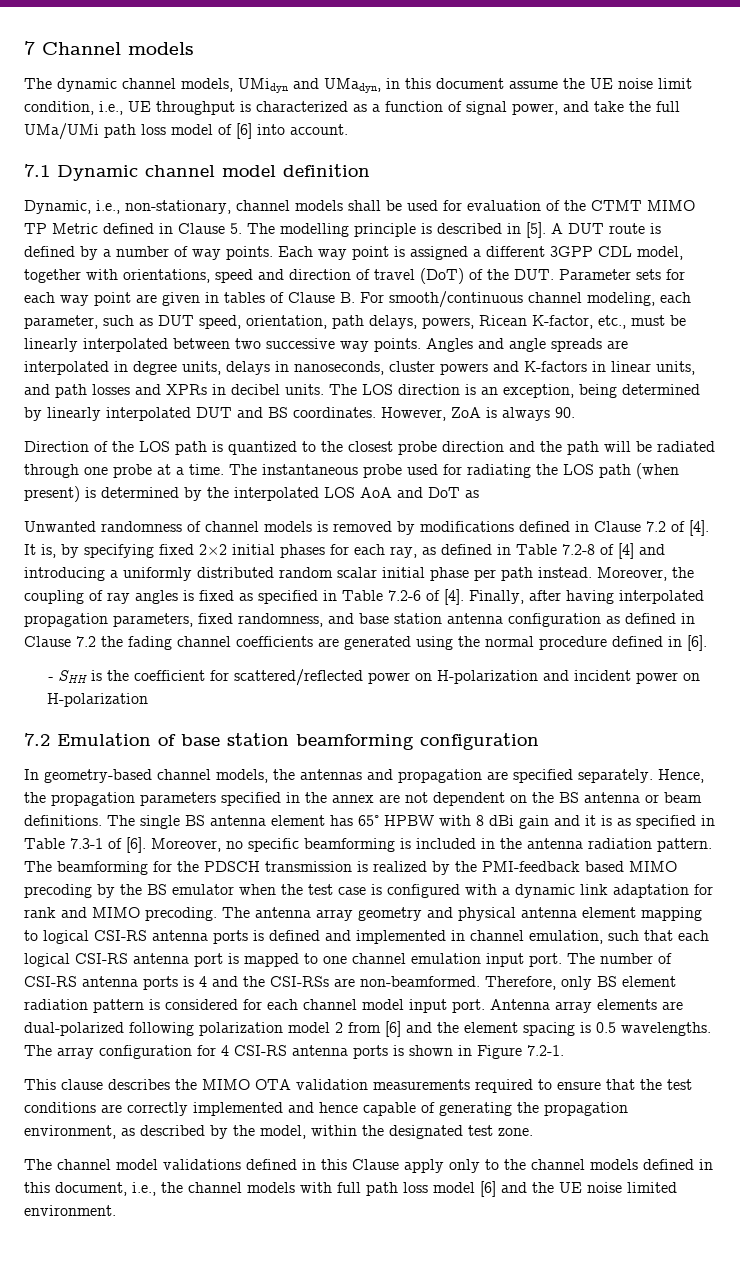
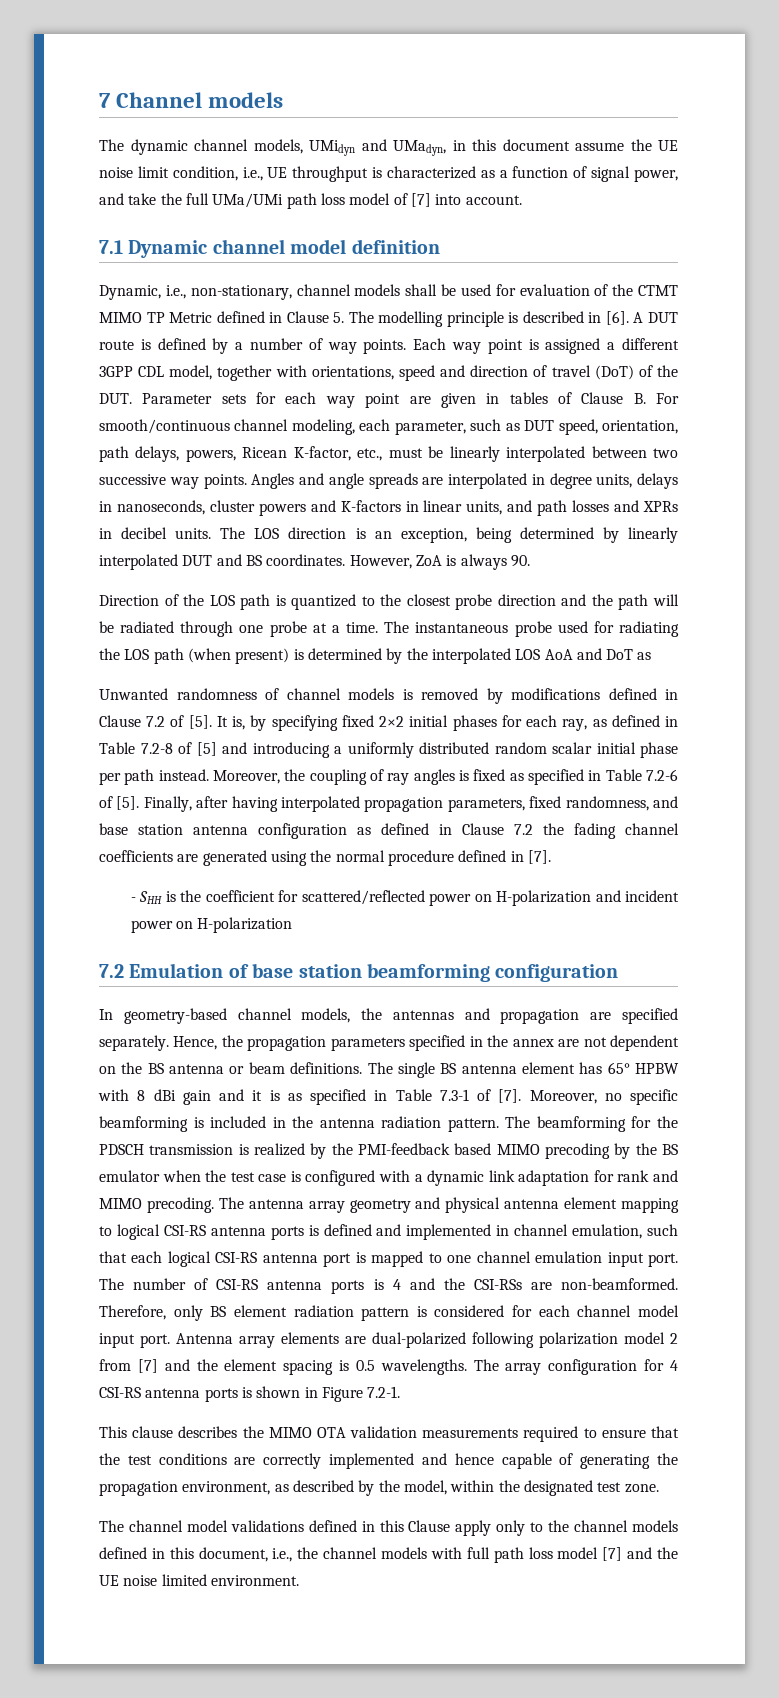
[236,123,252,139] [6] -> [410,193,431,207] [7]
[526,222,546,238] [5]. -> [605,311,629,325] [6].
[689,520,709,536] [4]. -> [188,715,212,729] [5].
[618,543,634,559] [4] -> [196,742,217,756] [5]
[444,589,464,605] [4]. -> [116,796,140,810] [5].
[687,635,707,651] [6]. -> [527,850,551,864] [7].
[126,837,146,853] [6]. -> [498,1089,522,1103] [7].
[385,1021,401,1037] [6] -> [137,1359,158,1373] [7]
[480,1181,496,1197] [6] -> [602,1547,623,1561] [7]

